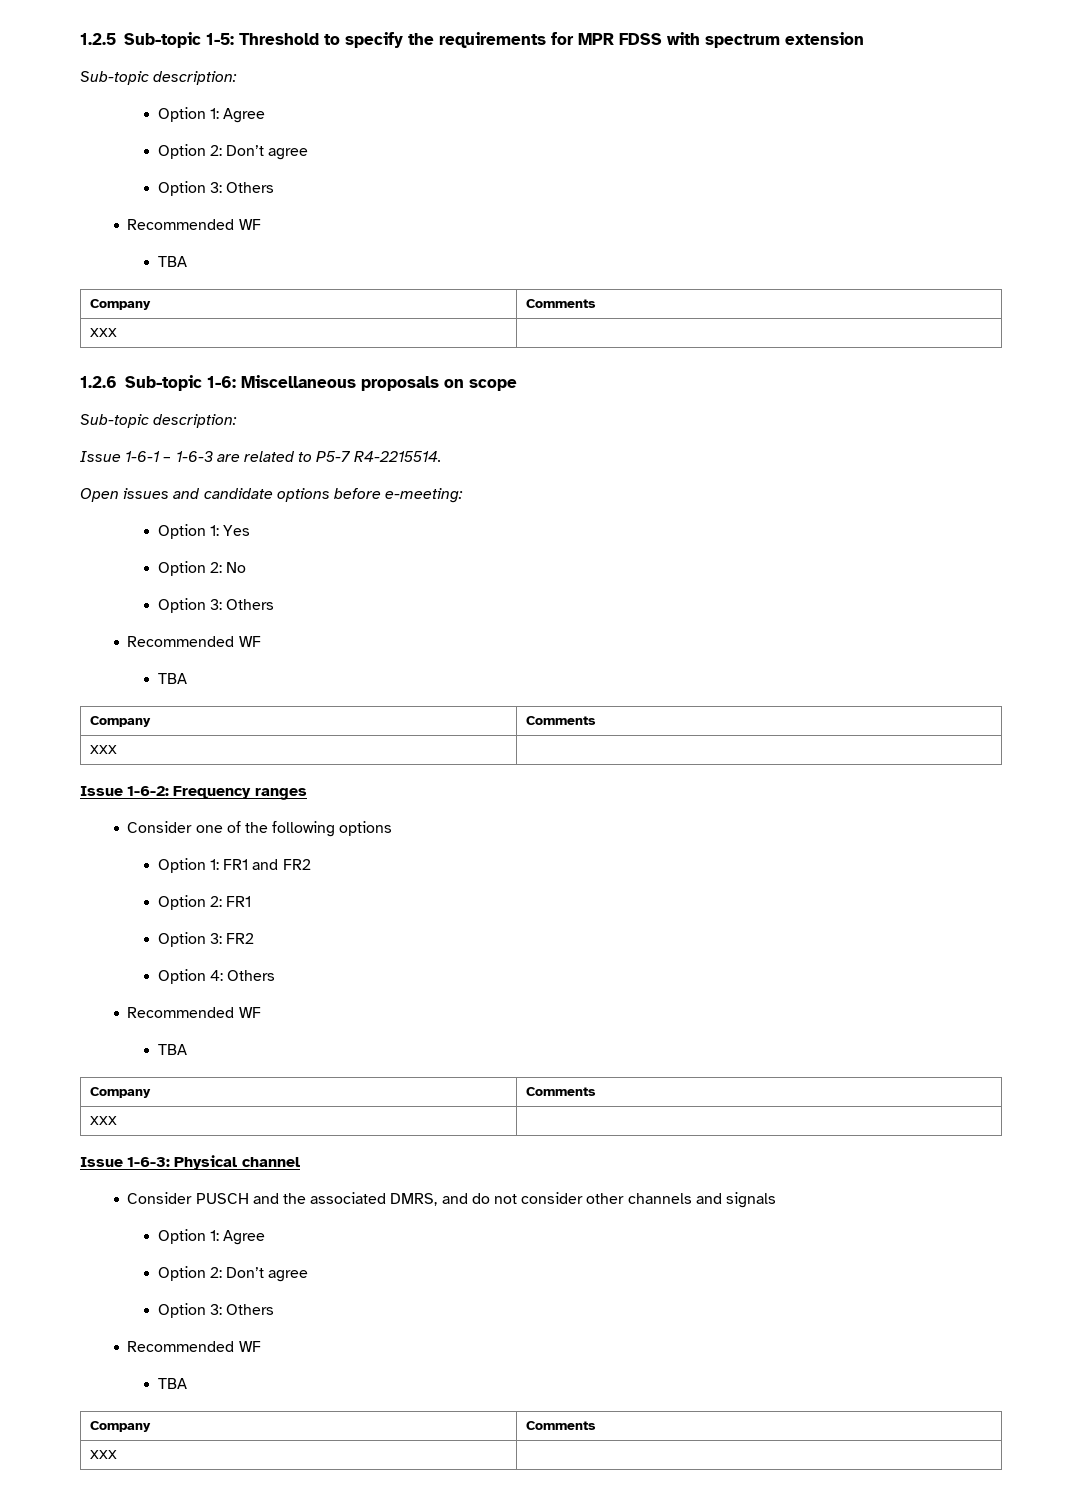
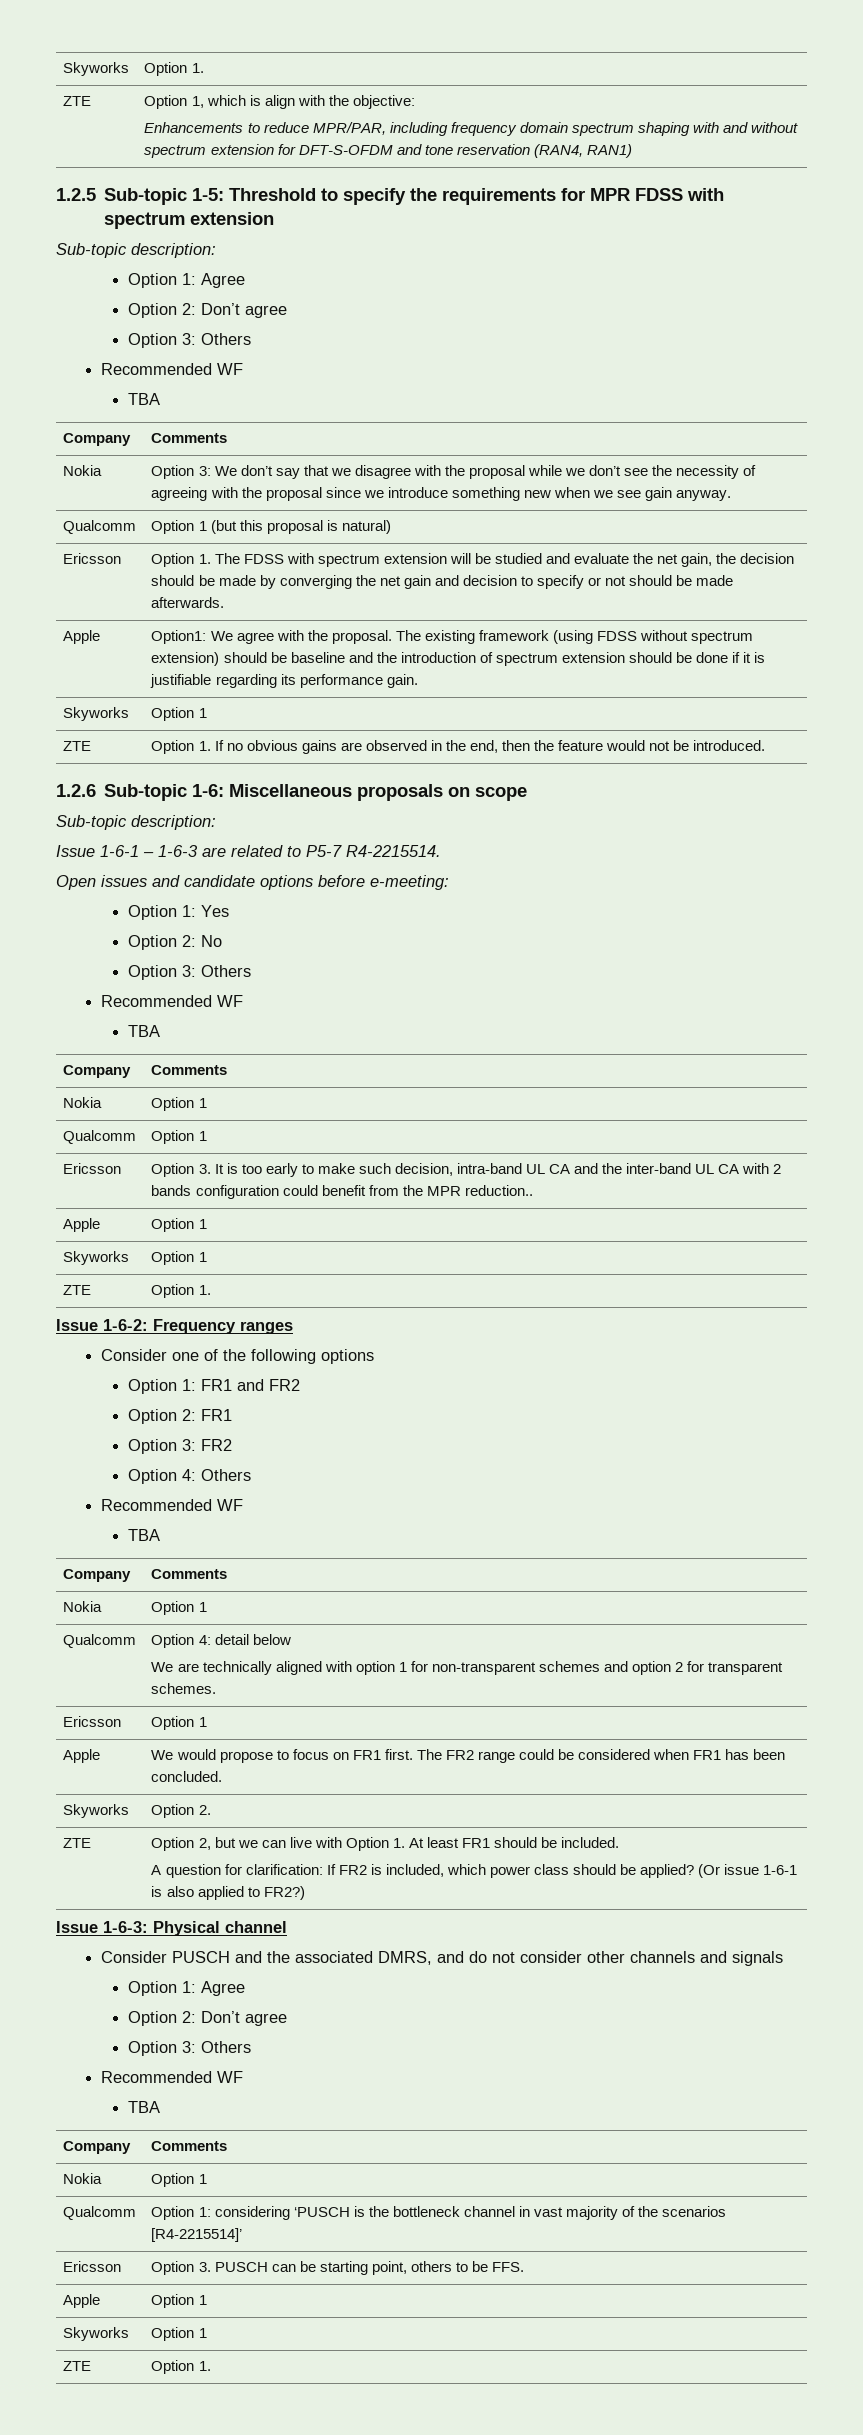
(80, 39) none -> [63,62,130,76] [144,62,204,76] [63,96,92,106] [144,95,415,109] [144,122,799,136] [144,144,632,158] Skyworks | Option 1. // ZTE | Option 1, which is align with the objective: // Enhancements to reduce MPR/PAR, including frequency domain spectrum shaping with and without spectrum extension for DFT-S-OFDM and tone reservation (RAN4, RAN1) //
[89,328,117,337] XXX | -> [63,465,103,476] [151,465,757,479] [151,487,732,501] [63,520,137,534] [151,520,391,534] [63,553,122,564] [151,553,795,567] [151,575,734,589] [151,597,225,608] [63,630,101,644] [151,630,754,644] [151,652,766,666] [150,674,418,688] [63,707,130,721] [151,707,207,721] [63,741,92,751] [151,740,766,754] Nokia | Option 3: We don’t say that we disagree with the proposal while we don’t see the necessity of agreeing with the proposal since we introduce something new when we see gain anyway. // Qualcomm | Option 1 (but this proposal is natural) // Ericsson | Option 1. The FDSS with spectrum extension will be studied and evaluate the net gain, the decision should be made by converging the net gain and decision to specify or not should be made afterwards. // Apple | Option1: We agree with the proposal. The existing framework (using FDSS without spectrum extension) should be baseline and the introduction of spectrum extension should be done if it is justifiable regarding its performance gain. // Skyworks | Option 1 // ZTE | Option 1. If no obvious gains are observed in the end, then the feature would not be introduced.
[89,745,117,754] XXX | -> [63,1097,103,1108] [151,1097,207,1111] [63,1130,137,1144] [151,1130,207,1144] [63,1163,122,1174] [151,1163,782,1177] [151,1185,533,1199] [63,1218,101,1232] [151,1218,207,1232] [63,1251,130,1265] [151,1251,207,1265] [63,1285,92,1295] [151,1284,211,1298] Nokia | Option 1 // Qualcomm | Option 1 // Ericsson | Option 3. It is too early to make such decision, intra-band UL CA and the inter-band UL CA with 2 bands configuration could benefit from the MPR reduction.. // Apple | Option 1 // Skyworks | Option 1 // ZTE | Option 1.
[89,1116,117,1125] XXX | -> [63,1601,103,1612] [151,1601,207,1615] [63,1634,137,1648] [151,1634,291,1648] [151,1661,784,1675] [151,1683,217,1694] [63,1716,122,1727] [151,1716,207,1730] [63,1749,101,1763] [151,1749,786,1763] [151,1771,223,1782] [63,1804,130,1818] [151,1804,211,1818] [63,1838,92,1848] [151,1837,620,1851] [151,1864,798,1878] [151,1886,305,1900] Nokia | Option 1 // Qualcomm | Option 4: detail below // We are technically aligned with option 1 for non-transparent schemes and option 2 for transparent schemes. // Ericsson | Option 1 // Apple | We would propose to focus on FR1 first. The FR2 range could be considered when FR1 has been concluded. // Skyworks | Option 2. // ZTE | Option 2, but we can live with Option 1. At least FR1 should be included. // A question for clarification: If FR2 is included, which power class should be applied? (Or issue 1-6-1 is also applied to FR2?)
[89,1450,117,1459] XXX | -> [63,2173,103,2184] [151,2173,207,2187] [63,2206,137,2220] [151,2206,727,2220] [151,2228,243,2242] [63,2261,122,2272] [151,2261,524,2275] [63,2294,101,2308] [151,2294,207,2308] [63,2327,130,2341] [151,2327,207,2341] [63,2361,92,2371] [151,2360,211,2374] Nokia | Option 1 // Qualcomm | Option 1: considering ‘PUSCH is the bottleneck channel in vast majority of the scenarios [R4-2215514]’ // Ericsson | Option 3. PUSCH can be starting point, others to be FFS. // Apple | Option 1 // Skyworks | Option 1 // ZTE | Option 1.

